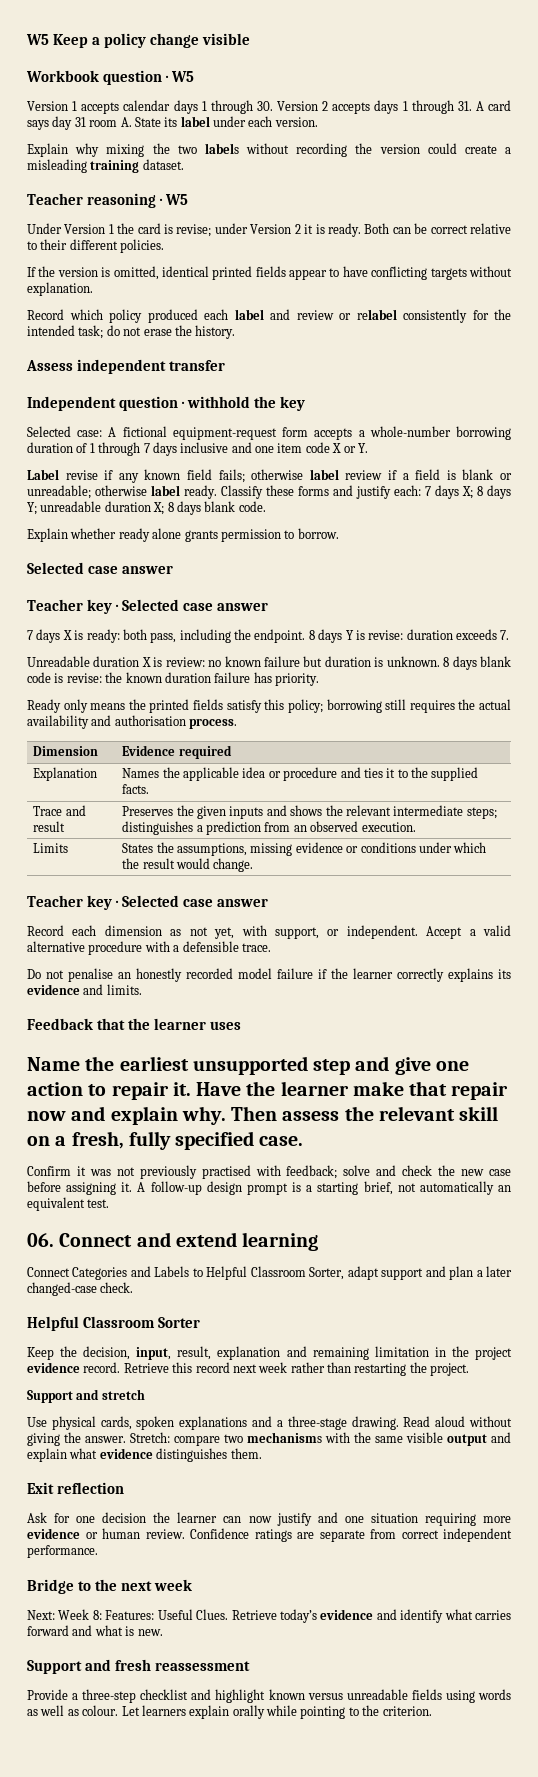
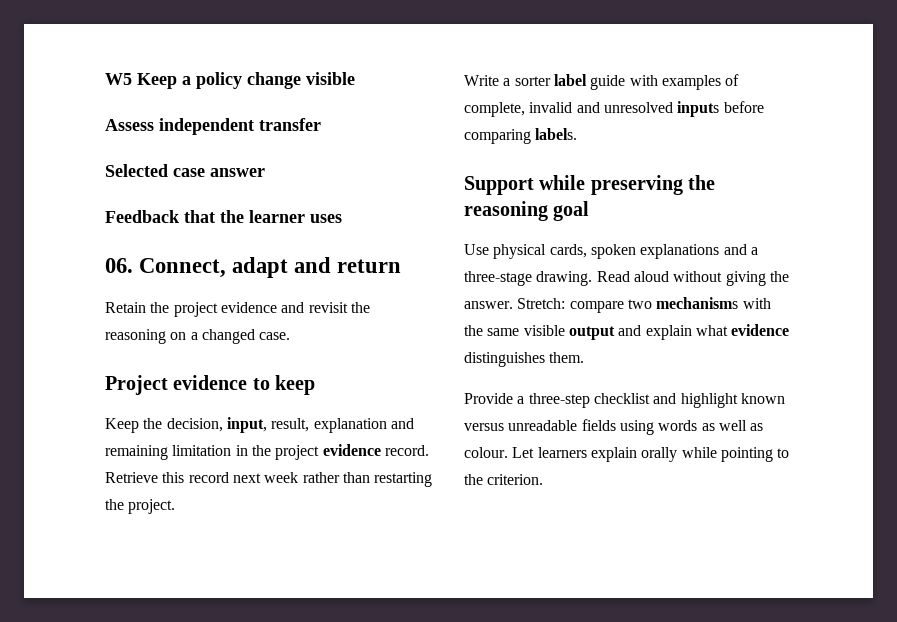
[26,70,194,85] [27,100,511,114] [27,116,318,130] [27,143,512,157] [27,159,184,173] [27,193,188,208] [27,223,512,237] [27,239,165,253] [27,266,512,280] [27,282,93,296] [27,309,511,323] [27,325,236,339] [26,359,225,374] [27,396,305,411] [27,426,512,440] [27,442,368,456] [27,469,513,483] [27,485,511,499] [27,501,266,515] [27,528,339,542] [27,562,173,574] [27,599,268,614] [27,629,510,643] [27,656,512,670] [27,672,319,686] [27,699,512,713] [27,715,238,729] [33,746,99,756] [122,745,232,759] [33,767,98,781] [122,767,479,781] [122,784,150,794] [33,805,86,816] [33,821,66,832] [122,805,497,819] [122,821,416,835] [33,843,69,853] [122,842,487,856] [122,858,254,872] [27,895,268,910] [27,925,512,939] [27,941,271,955] [27,968,511,982] [27,984,142,995] Workbook question · W5 // Version 1 accepts calendar days 1 through 30. Version 2 accepts days 1 through 31. A card says day 31 room A. State its label under each version. // Explain why mixing the two labels without recording the version could create a misleading training dataset. // Teacher reasoning · W5 // Under Version 1 the card is revise; under Version 2 it is ready. Both can be correct relative to their different policies. // If the version is omitted, identical printed fields appear to have conflicting targets without explanation. // Record which policy produced each label and review or relabel consistently for the intended task; do not erase the history. // Assess independent transfer // Independent question · withhold the key // Selected case: A fictional equipment-request form accepts a whole-number borrowing duration of 1 through 7 days inclusive and one item code X or Y. // Label revise if any known field fails; otherwise label review if a field is blank or unreadable; otherwise label ready. Classify these forms and justify each: 7 days X; 8 days Y; unreadable duration X; 8 days blank code. // Explain whether ready alone grants permission to borrow. // Selected case answer // Teacher key · Selected case answer // 7 days X is ready: both pass, including the endpoint. 8 days Y is revise: duration exceeds 7. // Unreadable duration X is review: no known failure but duration is unknown. 8 days blank code is revise: the known duration failure has priority. // Ready only means the printed fields satisfy this policy; borrowing still requires the actual availability and authorisation process. // Dimension | Evidence required // Explanation | Names the applicable idea or procedure and ties it to the supplied facts. // Trace and result | Preserves the given inputs and shows the relevant intermediate steps; distinguishes a prediction from an observed execution. // Limits | States the assumptions, missing evidence or conditions under which the result would change. // Teacher key · Selected case answer // Record each dimension as not yet, with support, or independent. Accept a valid alternative procedure with a defensible trace. // Do not penalise an honestly recorded model failure if the learner correctly explains its evidence and limits. -> [105,118,321,135] [105,164,265,177] Assess independent transfer // Selected case answer
[27,1056,469,1075] [27,1081,509,1100] [27,1106,499,1125] [27,1131,304,1150] [27,1165,511,1179] [27,1181,511,1195] [27,1197,110,1211] [27,1232,319,1251] [27,1266,512,1280] [27,1282,134,1296] [27,1316,200,1331] Name the earliest unsupported step and give one action to repair it. Have the learner make that repair now and explain why. Then assess the relevant skill on a fresh, fully specified case. // Confirm it was not previously practised with feedback; solve and check the new case before assigning it. A follow-up design prompt is a starting brief, not automatically an equivalent test. // 06. Connect and extend learning // Connect Categories and Labels to Helpful Classroom Sorter, adapt support and plan a later changed-case check. // Helpful Classroom Sorter -> [105,257,402,278] [105,302,370,317] [105,329,291,344] [105,375,316,395] 06. Connect, adapt and return // Retain the project evidence and revisit the reasoning on a changed case. // Project evidence to keep
[27,1389,145,1403] Support and stretch -> [464,74,740,90] [464,101,764,117] [464,128,578,144] [464,175,716,195] [464,201,590,221] Write a sorter label guide with examples of complete, invalid and unresolved inputs before comparing labels. // Support while preserving the reasoning goal
[27,1482,124,1494] [27,1512,512,1526] [27,1528,512,1542] [27,1545,98,1558] [27,1579,192,1594] [27,1609,512,1623] [27,1625,163,1636] [27,1659,250,1674] // Exit reflection // Ask for one decision the learner can now justify and one situation requiring more evidence or human review. Confidence ratings are separate from correct independent performance. // Bridge to the next week // Next: Week 8: Features: Useful Clues. Retrieve today’s evidence and identify what carries forward and what is new. // Support and fresh reassessment -> (585, 357) none

